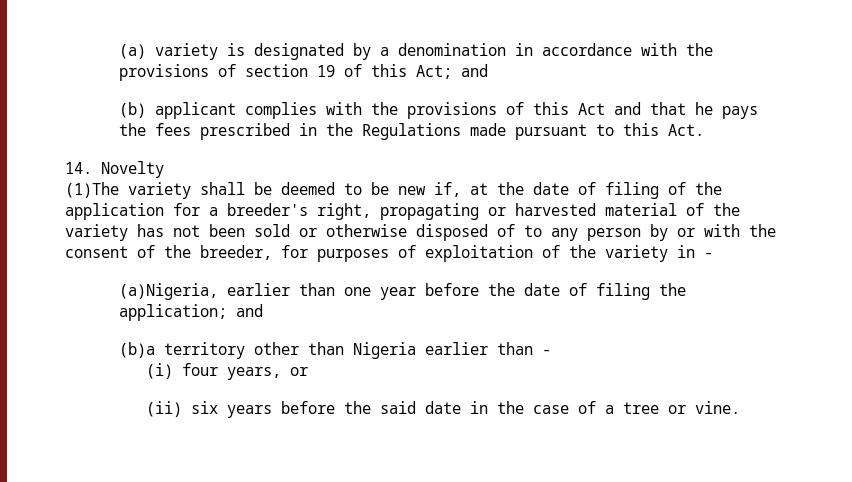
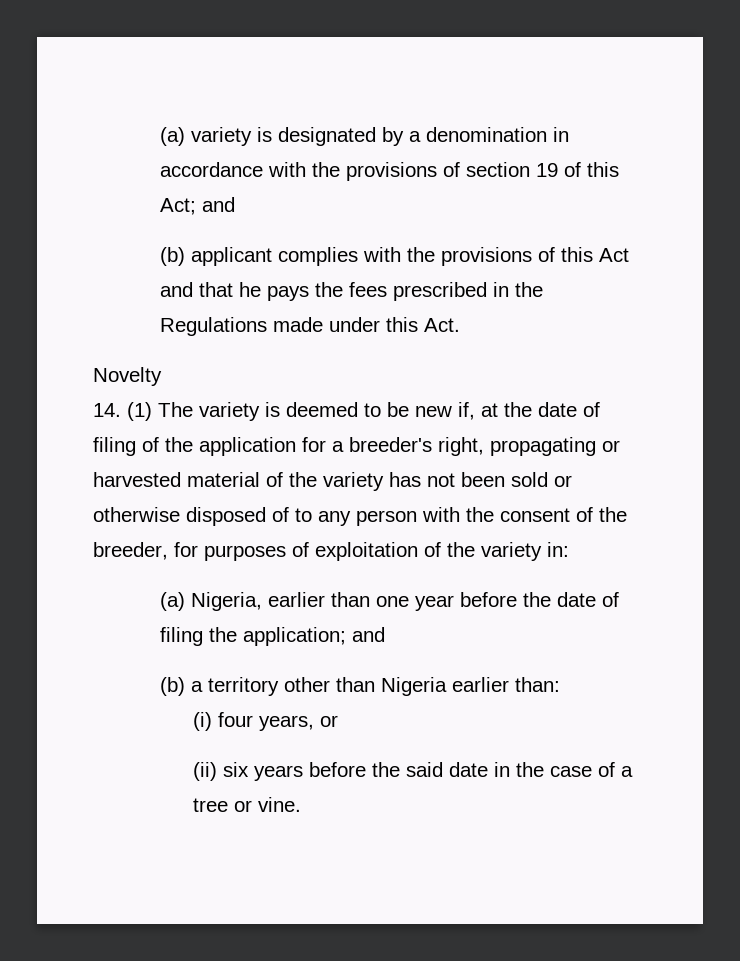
[515,124,615,140] pursuant to -> [328,317,380,332] under
[65,162,92,174] 14. -> (460, 325) none
[65,182,272,199] (1)The variety shall be -> [93,402,280,421] 14. (1) The variety is
[650,224,695,241] by or -> (417, 518) none
[677,245,713,258] [119,283,219,300] in - // (a)Nigeria, -> [547,542,569,557] [159,592,262,611] in: // (a) Nigeria,
[119,342,156,358] (b)a -> [159,677,203,696] (b) a
[497,342,552,355] than - -> [514,677,560,692] than:

